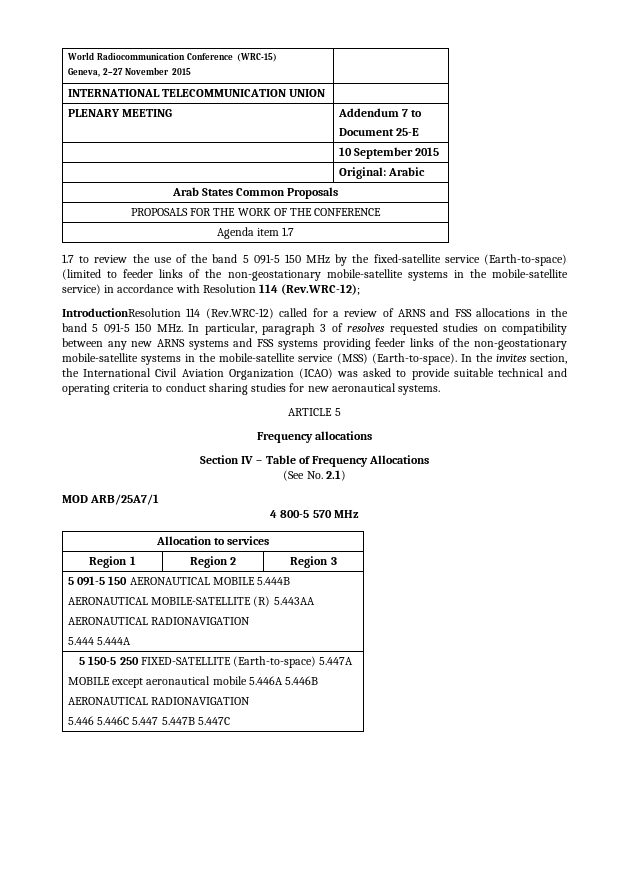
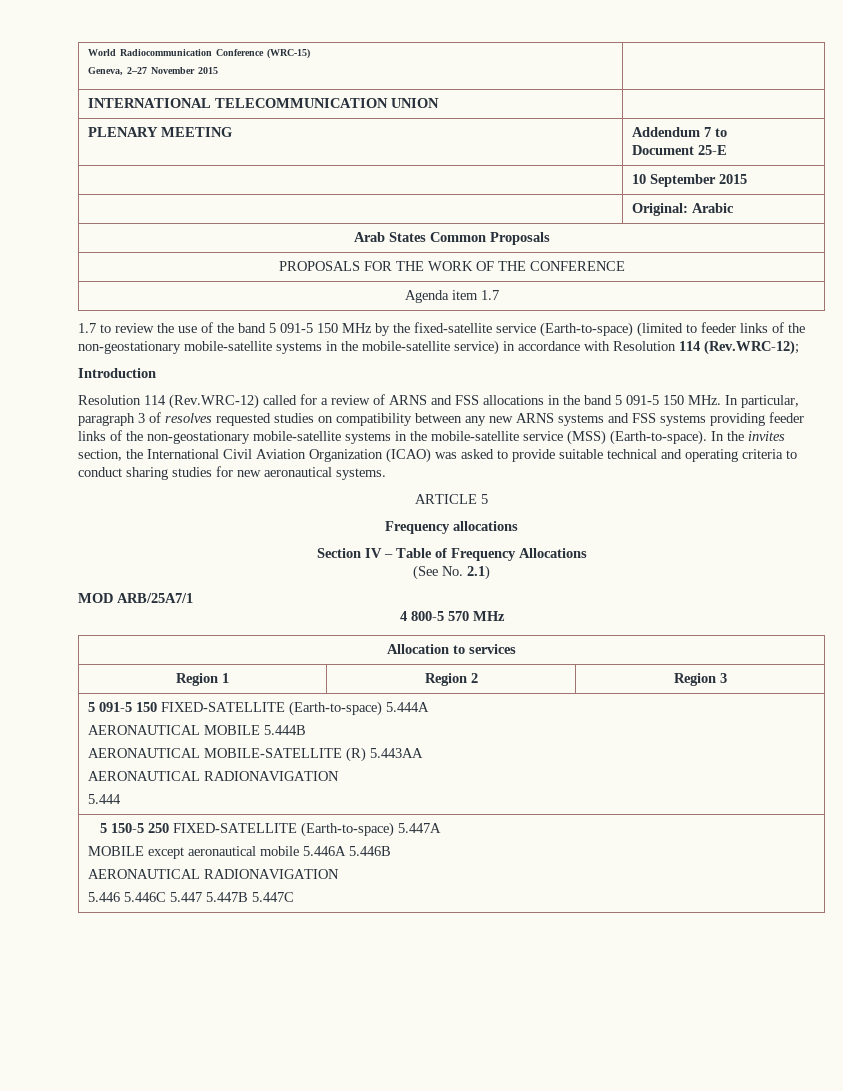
[62,308,181,317] IntroductionResolution -> [78,368,156,378] [78,395,141,405] Introduction // Resolution
(128, 580) none -> [160,701,429,716] FIXED-SATELLITE (Earth-to-space) 5.444A //
[97,637,132,645] 5.444A -> (121, 799) none

